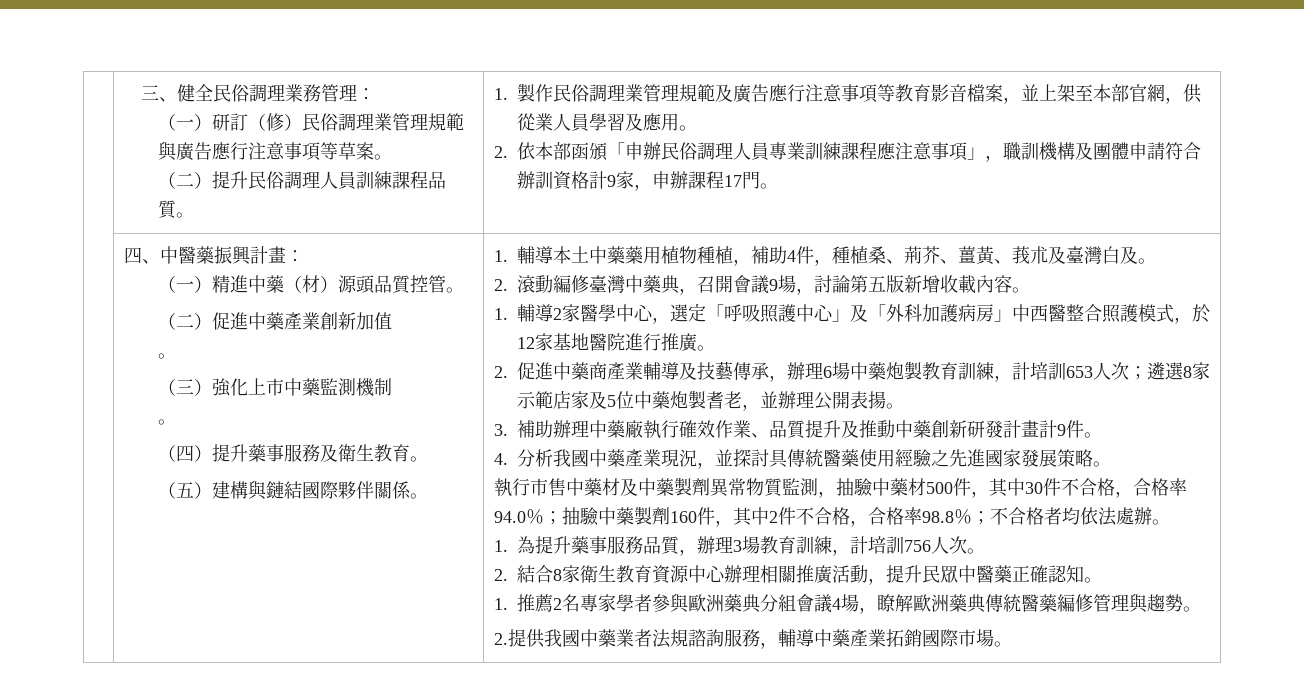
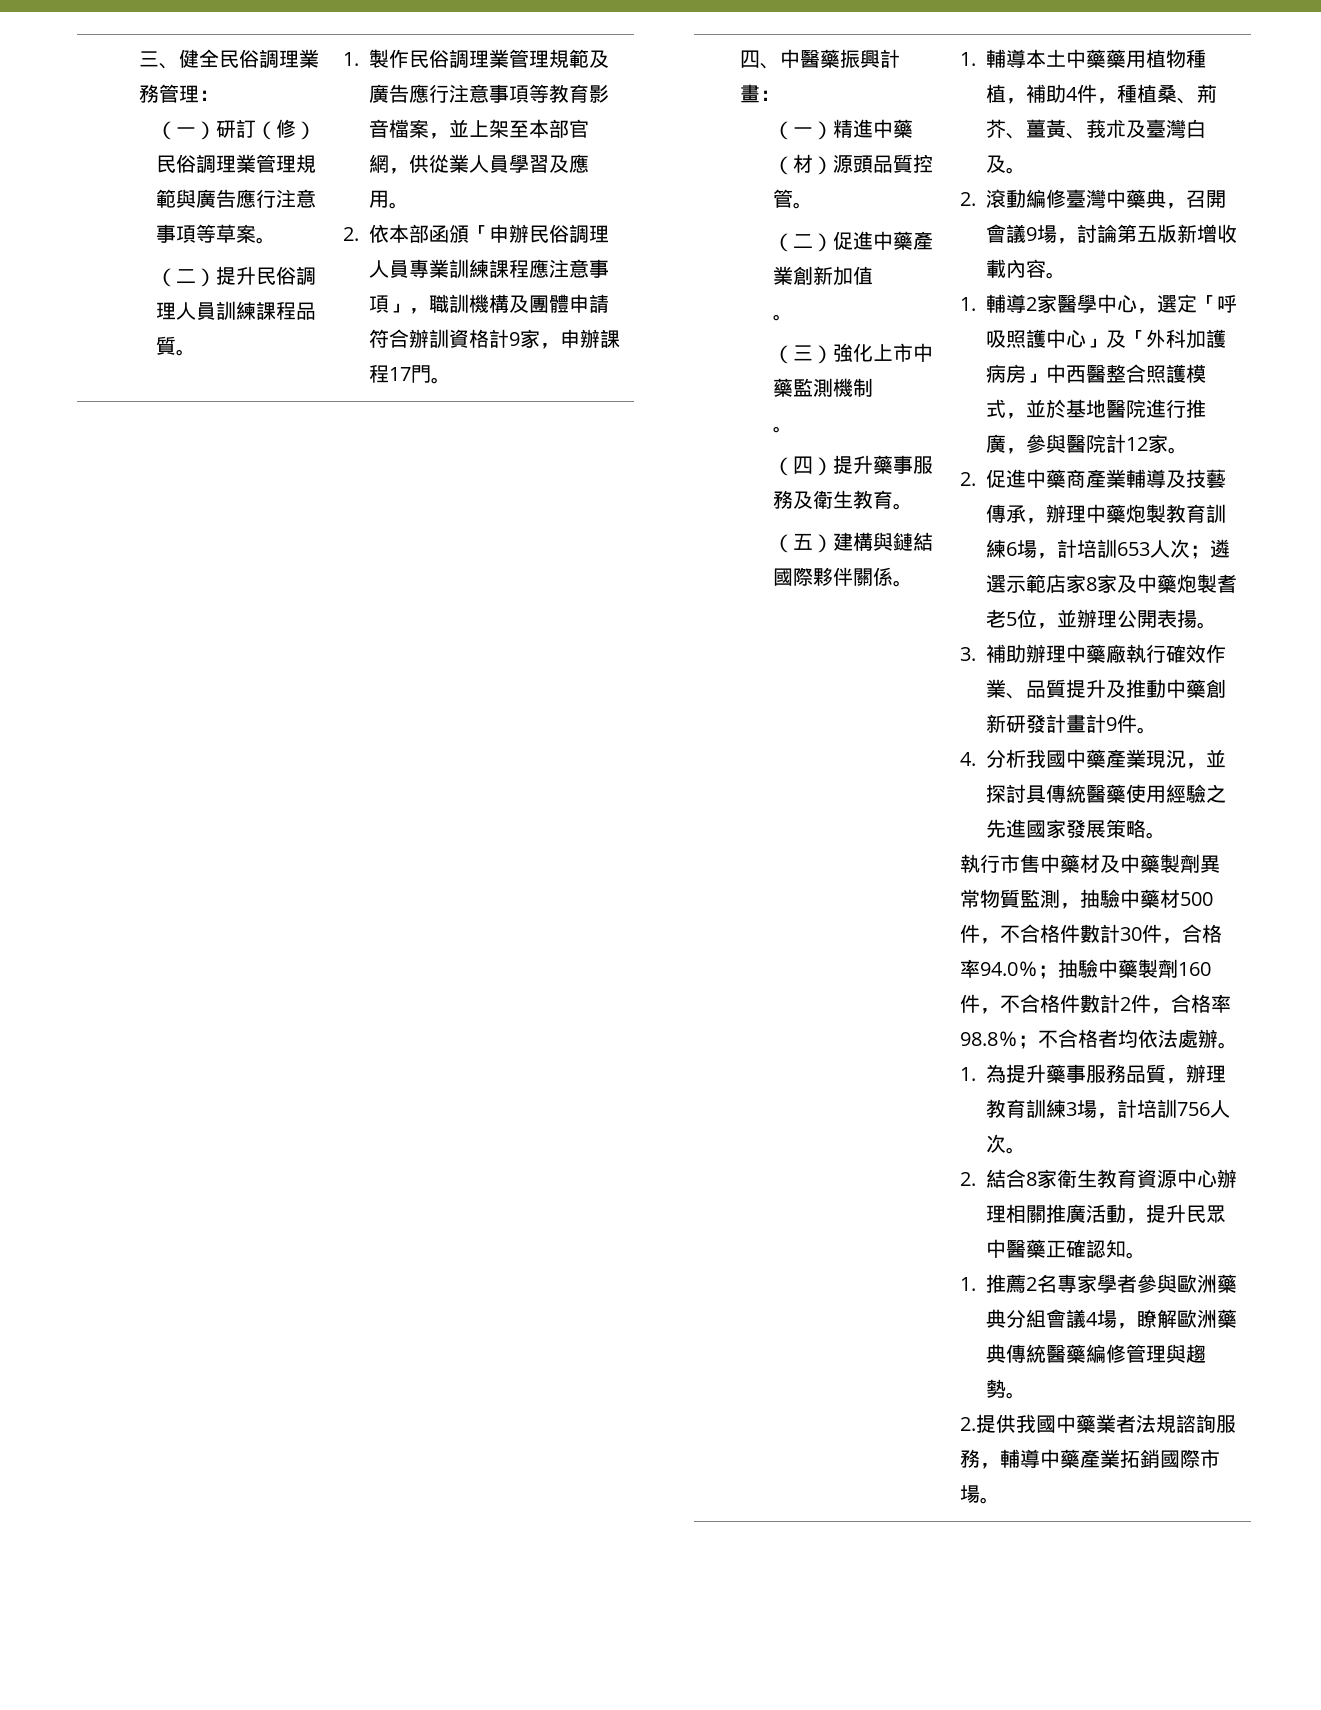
[1191,304,1210,323] [516,333,553,351] 於12家 -> [1026,399,1067,418] 並於
(698, 342) none -> [1006,434,1169,454] ，參與醫院計12家
[822,362,850,380] 6場 -> (1087, 514) none
(994, 371) none -> [1006,540,1038,558] 6場
[1182,362,1210,380] 8家 -> (1007, 584) none
[588,391,634,409] 及5位 -> [1086,574,1138,593] 8家及
(742, 400) none -> [1006,609,1038,628] 5位
[988,478,1115,497] 其中30件不合格 -> [1000,924,1163,943] 不合格件數計30件
[732,507,850,526] 其中2件不合格 -> [1000,994,1152,1013] 不合格件數計2件
[732,536,832,554] 3場教育訓練 -> [986,1099,1098,1118] 教育訓練3場

